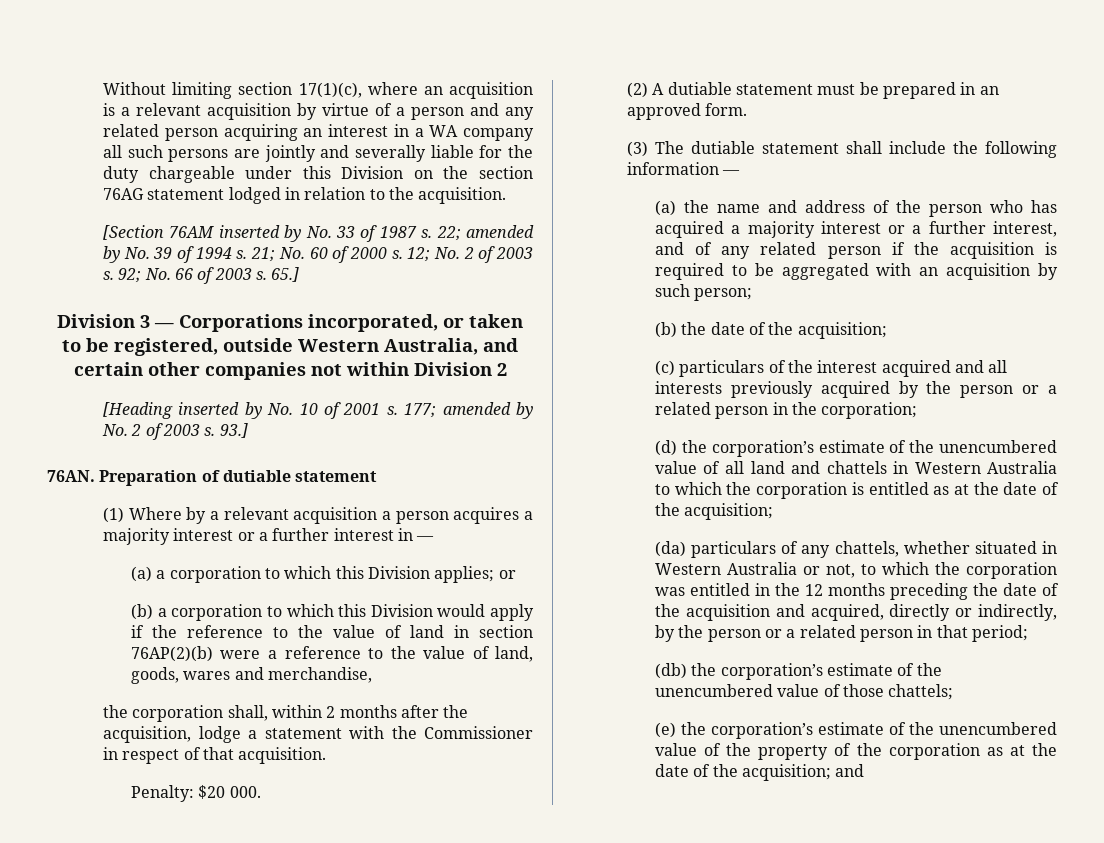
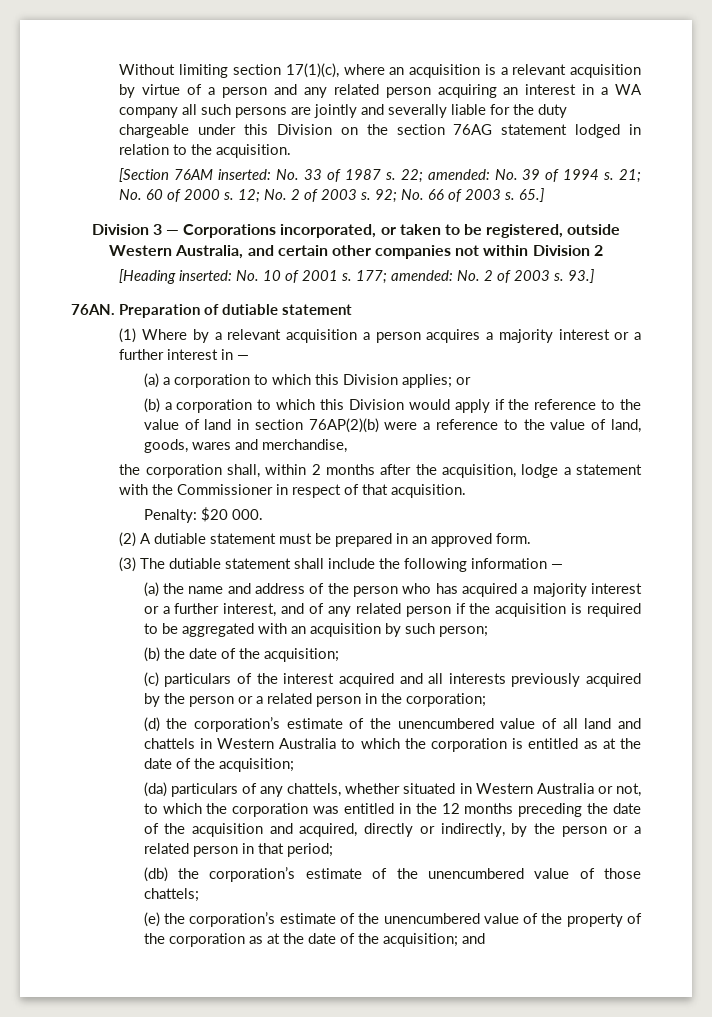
[218,225,302,242] inserted by -> [218,169,272,180] inserted:
[466,225,534,238] [102,246,120,263] amended by -> [427,169,490,180] amended:
[178,402,262,419] inserted by -> [179,270,233,281] inserted:
[442,402,533,419] amended by -> [391,270,454,281] amended:

